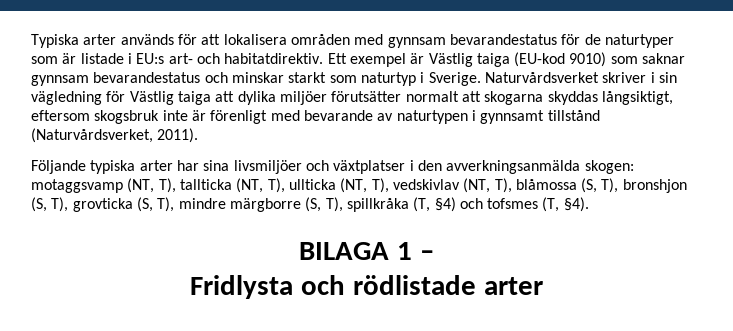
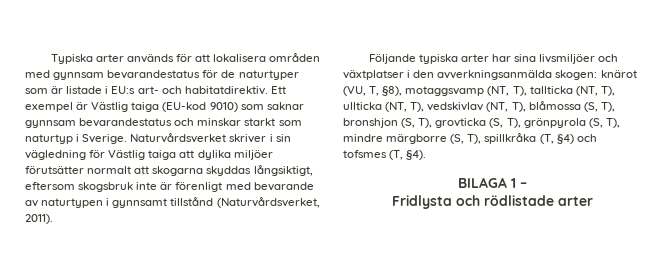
(634, 167) none -> [600,70,637,78] [343,86,403,96] knärot (VU, T, §8),
(175, 204) none -> [523,118,620,128] grönpyrola (S, T),

